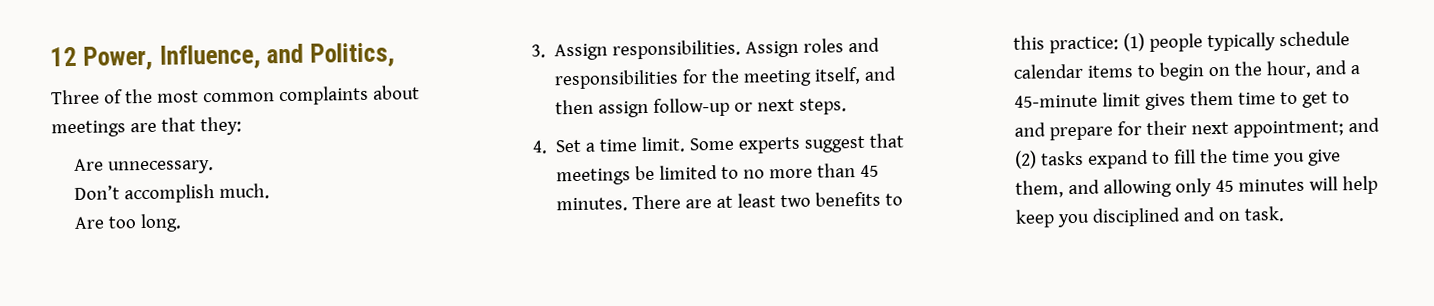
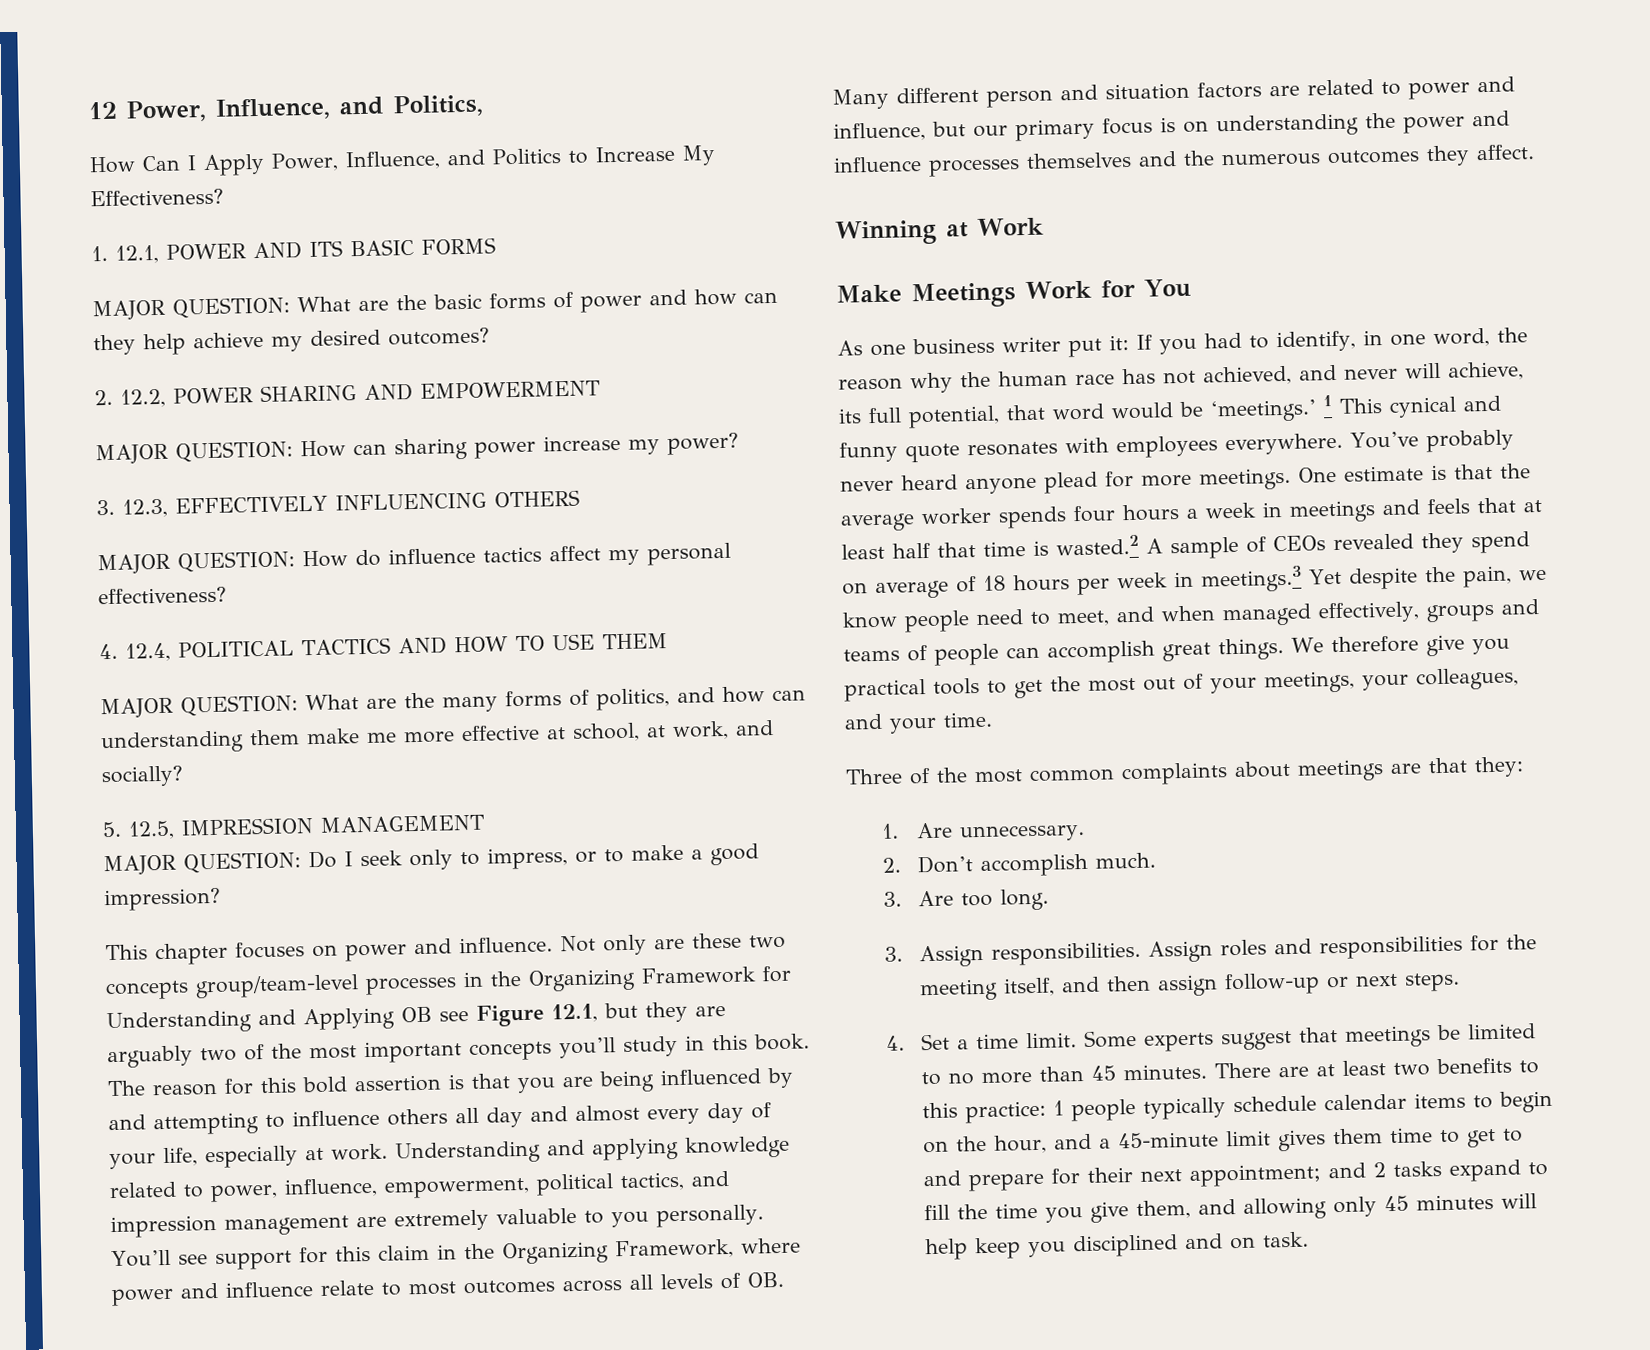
(395, 55) none -> [89,145,716,177] [90,188,224,207] [91,237,496,264] [92,288,778,321] [93,327,490,356] [94,380,600,408] [95,432,739,465] [96,489,580,518] [97,542,731,575] [98,586,227,605] [99,633,668,662] [100,686,806,719] [100,720,774,755] [101,765,184,788] [102,814,484,840] [103,843,759,876] [104,887,221,912] [105,932,786,966] [105,965,791,1001] [106,1001,726,1035] [107,1033,810,1069] [107,1067,794,1097] [108,1102,772,1136] [109,1135,790,1170] [109,1170,729,1203] [110,1204,764,1239] [111,1237,801,1271] [111,1271,784,1307] [832,76,1515,110] [833,110,1510,142] [833,144,1535,177] [835,217,1044,246] [836,278,1192,309] [837,327,1528,358] [838,361,1524,394] [838,395,1501,429] [839,429,1514,463] [840,463,1531,495] [840,497,1542,532] [841,531,1530,560] [842,565,1547,599] [842,599,1539,633] [843,634,1510,666] [844,667,1519,702] [844,711,993,734] // How Can I Apply Power, Influence, and Politics to Increase My Effectiveness? // 1. 12.1, POWER AND ITS BASIC FORMS // MAJOR QUESTION: What are the basic forms of power and how can they help achieve my desired outcomes? // 2. 12.2, POWER SHARING AND EMPOWERMENT // MAJOR QUESTION: How can sharing power increase my power? // 3. 12.3, EFFECTIVELY INFLUENCING OTHERS // MAJOR QUESTION: How do influence tactics affect my personal effectiveness? // 4. 12.4, POLITICAL TACTICS AND HOW TO USE THEM // MAJOR QUESTION: What are the many forms of politics, and how can understanding them make me more effective at school, at work, and socially? // 5. 12.5, IMPRESSION MANAGEMENT // MAJOR QUESTION: Do I seek only to impress, or to make a good impression? // This chapter focuses on power and influence. Not only are these two concepts group/team-level processes in the Organizing Framework for Understanding and Applying OB see Figure 12.1, but they are arguably two of the most important concepts you’ll study in this book. The reason for this bold assertion is that you are being influenced by and attempting to influence others all day and almost every day of your life, especially at work. Understanding and applying knowledge related to power, influence, empowerment, political tactics, and impression management are extremely valuable to you personally. You’ll see support for this claim in the Organizing Framework, where power and influence relate to most outcomes across all levels of OB. Many different person and situation factors are related to power and influence, but our primary focus is on understanding the power and influence processes themselves and the numerous outcomes they affect. // Winning at Work // Make Meetings Work for You // As one business writer put it: If you had to identify, in one word, the reason why the human race has not achieved, and never will achieve, its full potential, that word would be ‘meetings.’ 1 This cynical and funny quote resonates with employees everywhere. You’ve probably never heard anyone plead for more meetings. One estimate is that the average worker spends four hours a week in meetings and feels that at least half that time is wasted.2 A sample of CEOs revealed they spend on average of 18 hours per week in meetings.3 Yet despite the pain, we know people need to meet, and when managed effectively, groups and teams of people can accomplish great things. We therefore give you practical tools to get the most out of your meetings, your colleagues, and your time.
(242, 126) none -> [881,823,900,839] 1.
(215, 167) none -> [882,857,902,873] 2.
(271, 191) none -> [883,891,903,907] 3.
[1123,33,1146,52] (1) -> [1053,1100,1065,1116] 1
[1014,150,1038,169] (2) -> [1373,1162,1387,1178] 2

